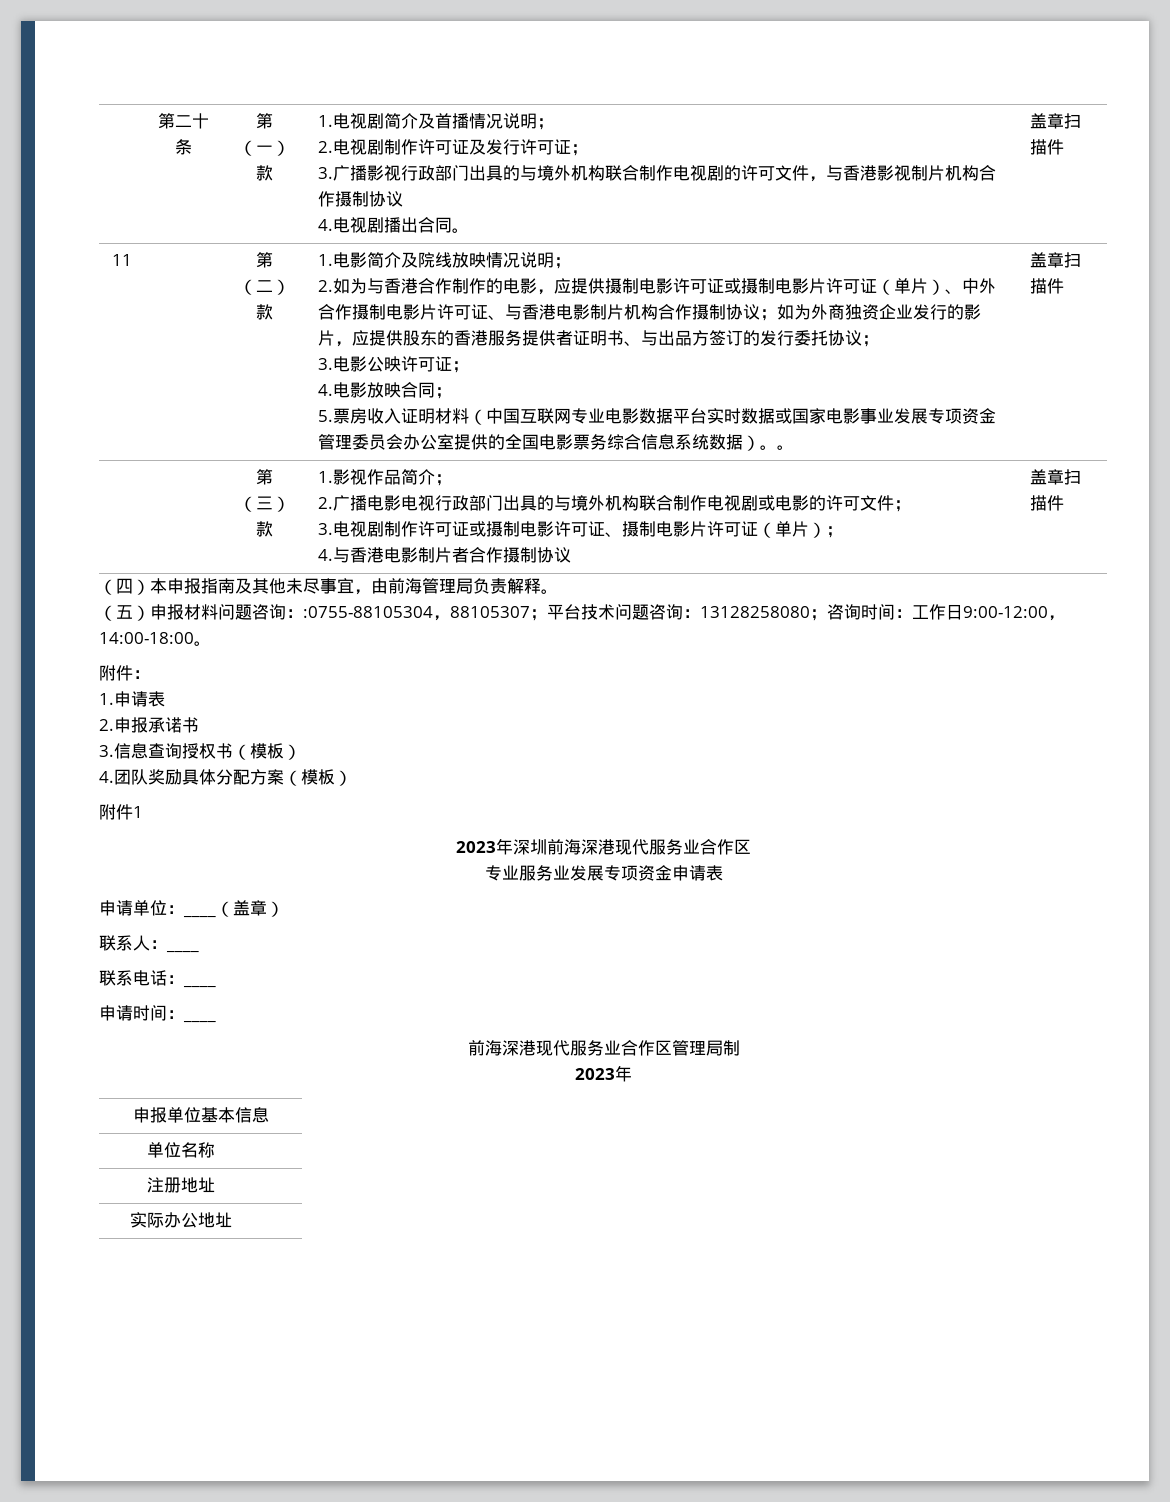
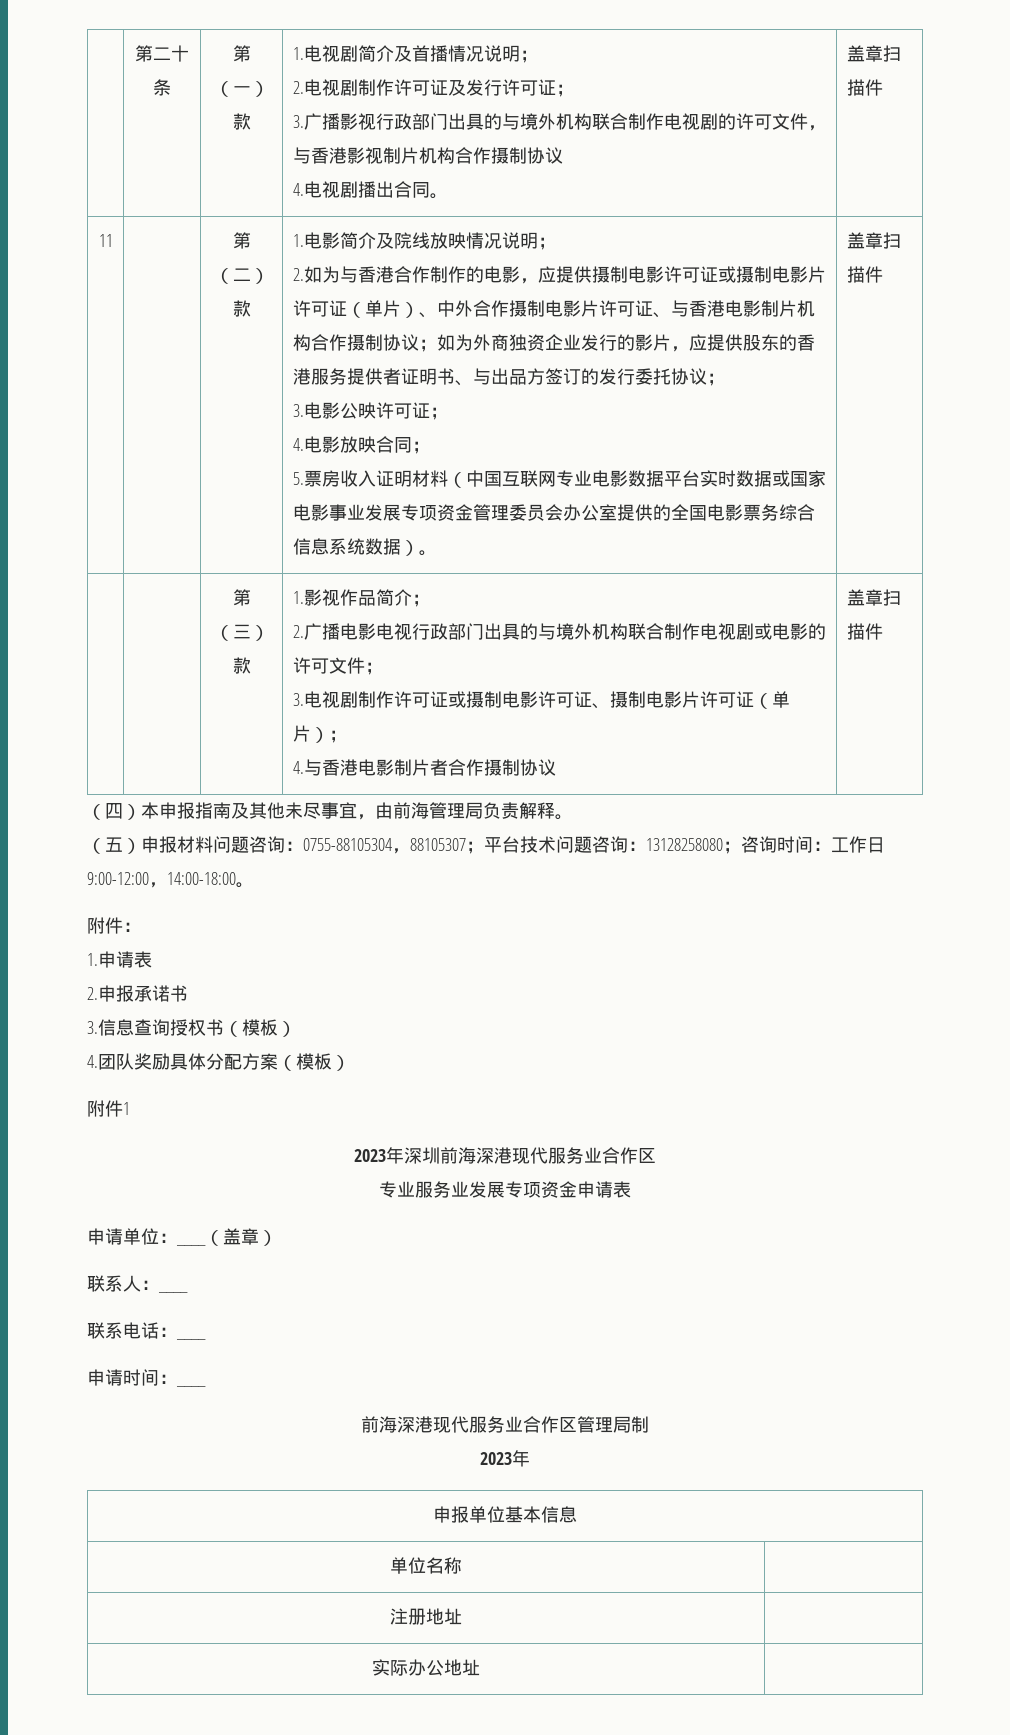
[776,445,794,450] 。 -> (437, 553) none
[303,606,433,618] :0755-88105304 -> [303,838,392,851] 0755-88105304

